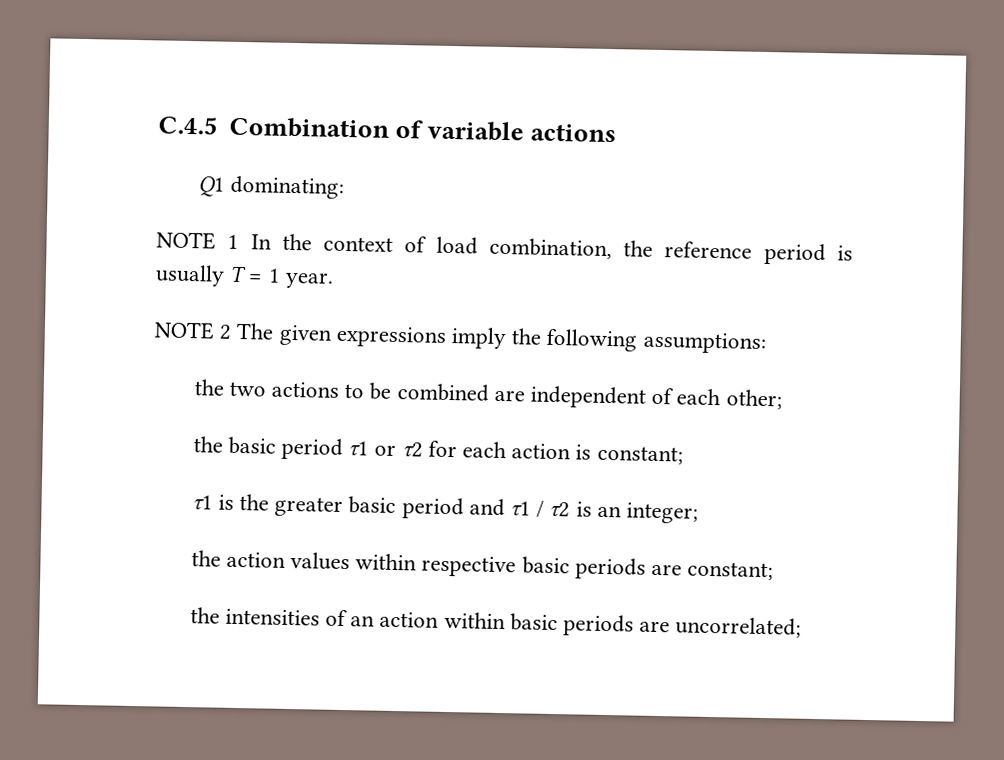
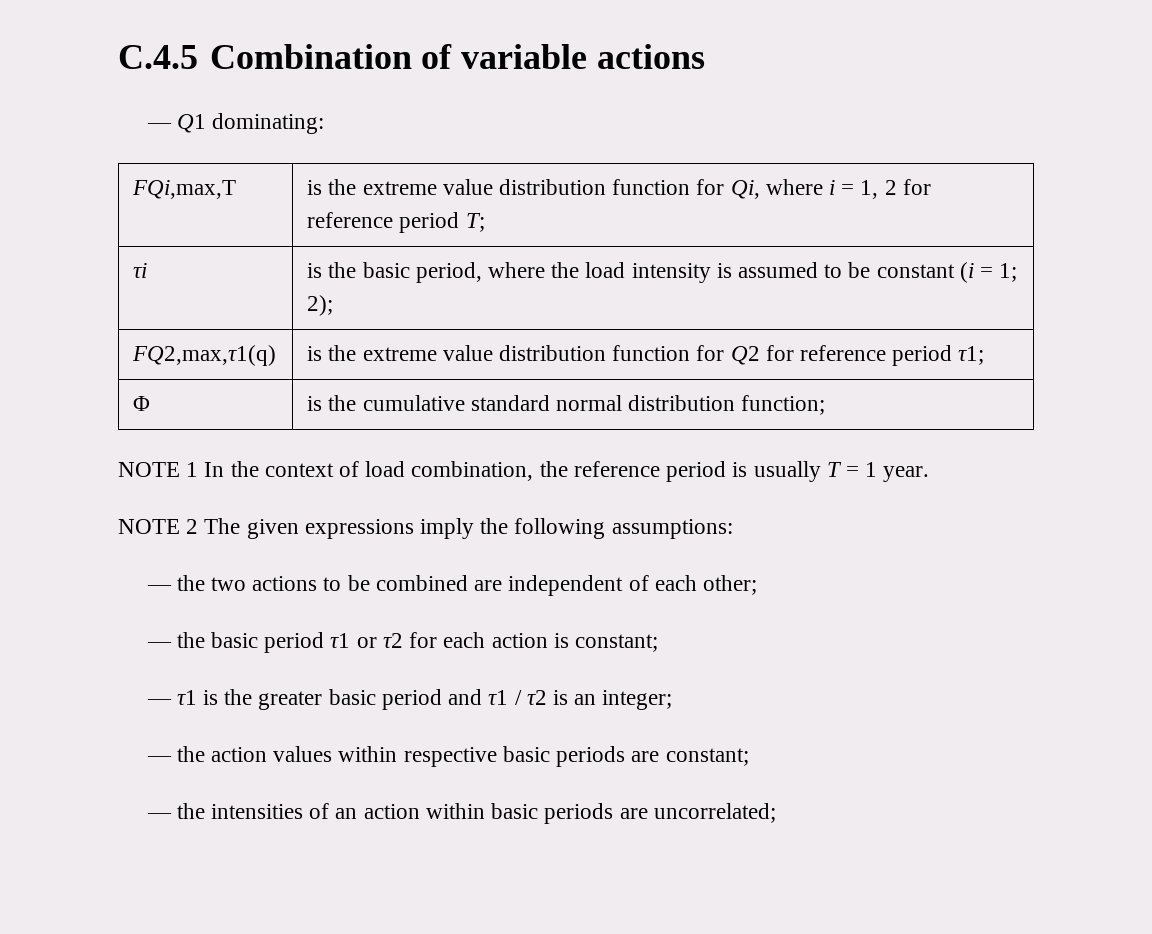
(616, 133) none -> [146,123,172,129] —
(344, 187) none -> [132,180,237,199] [307,179,931,199] [307,212,485,233] [133,263,148,278] [307,262,1018,283] [307,295,334,316] [132,345,277,366] [307,345,985,366] [133,396,151,411] [307,395,826,415] // FQi,max,T | is the extreme value distribution function for Qi, where i = 1, 2 for reference period T; // τi | is the basic period, where the load intensity is assumed to be constant (i = 1; 2); // FQ2,max,τ1(q) | is the extreme value distribution function for Q2 for reference period τ1; // Φ | is the cumulative standard normal distribution function;
(766, 343) none -> [146,585,172,591] —
(782, 399) none -> [146,642,172,648] —
(683, 455) none -> [146,699,172,705] —
(699, 513) none -> [146,756,172,762] —
(774, 571) none -> [146,813,172,819] —

